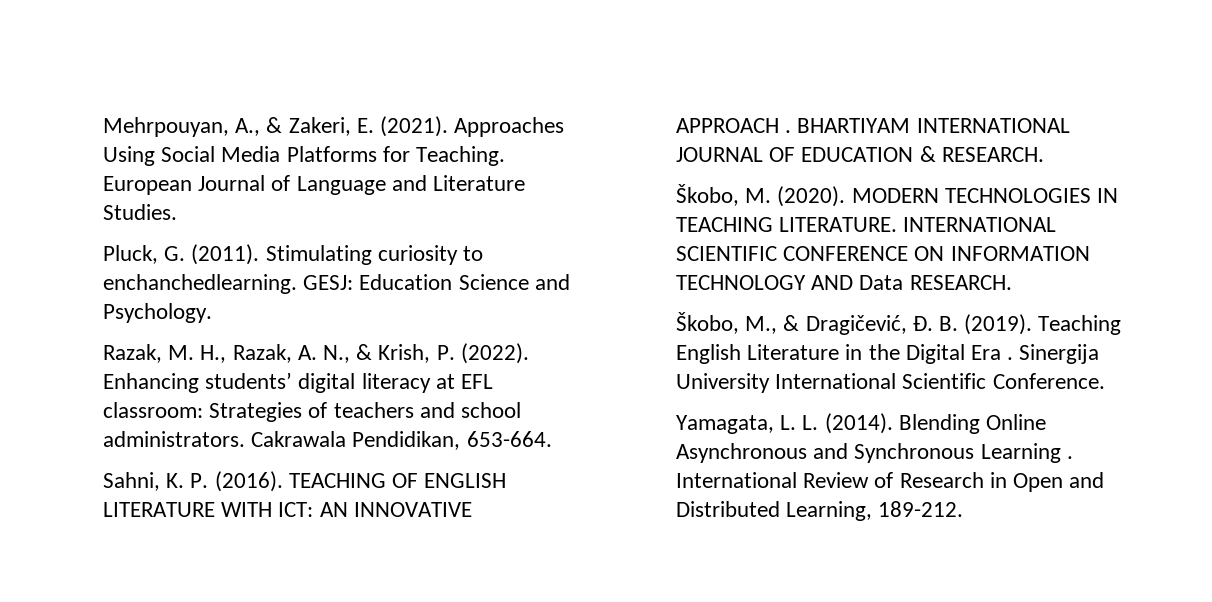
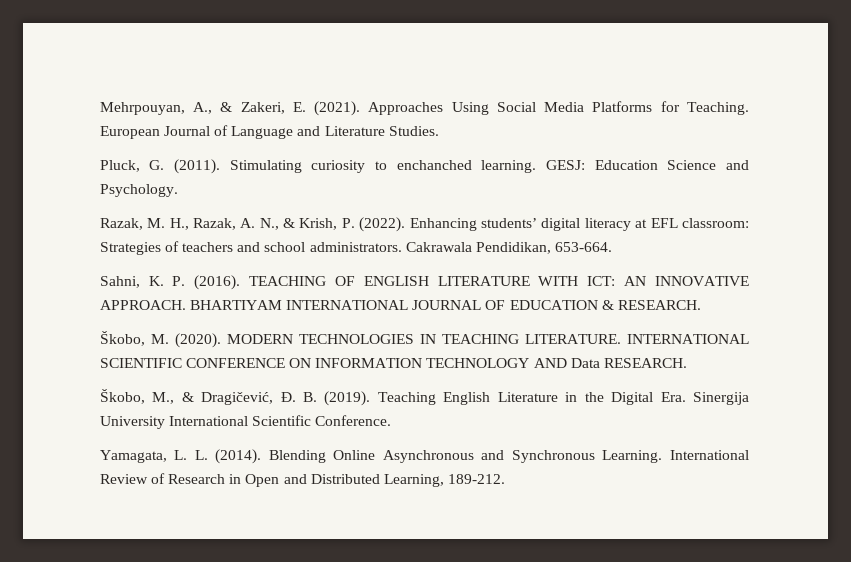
[102,274,297,294] enchanchedlearning. -> [396,160,537,173] enchanched learning.
[675,118,792,133] APPROACH . -> [99,300,186,310] APPROACH.
[971,345,1014,360] Era . -> [660,392,686,402] Era.
[980,443,1073,463] Learning . -> [602,450,663,463] Learning.

